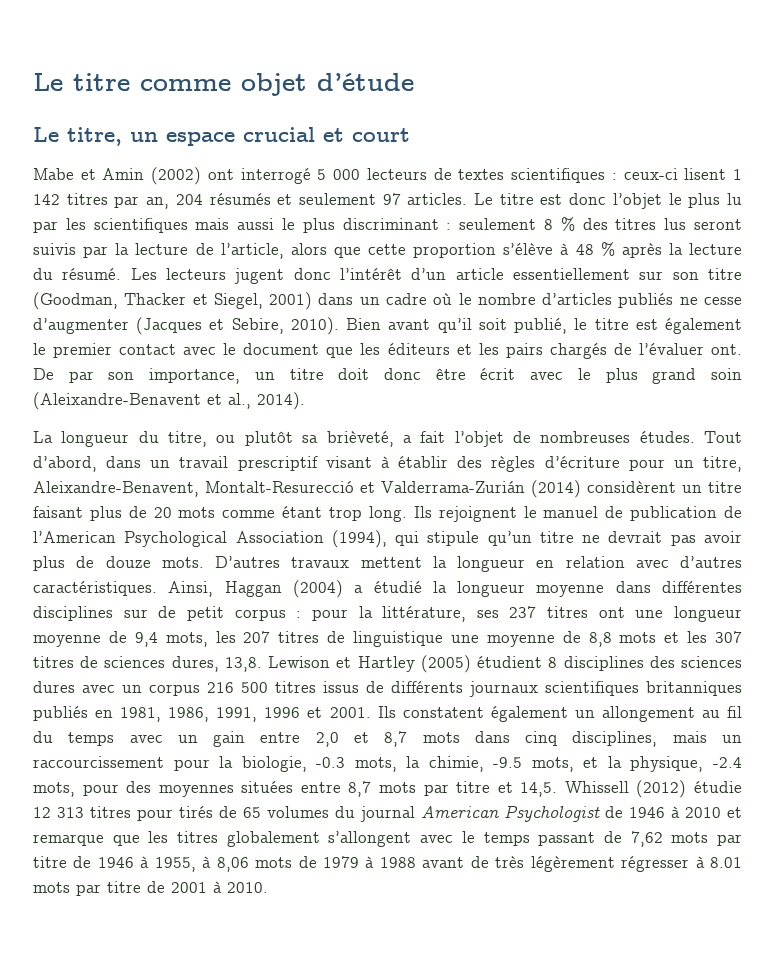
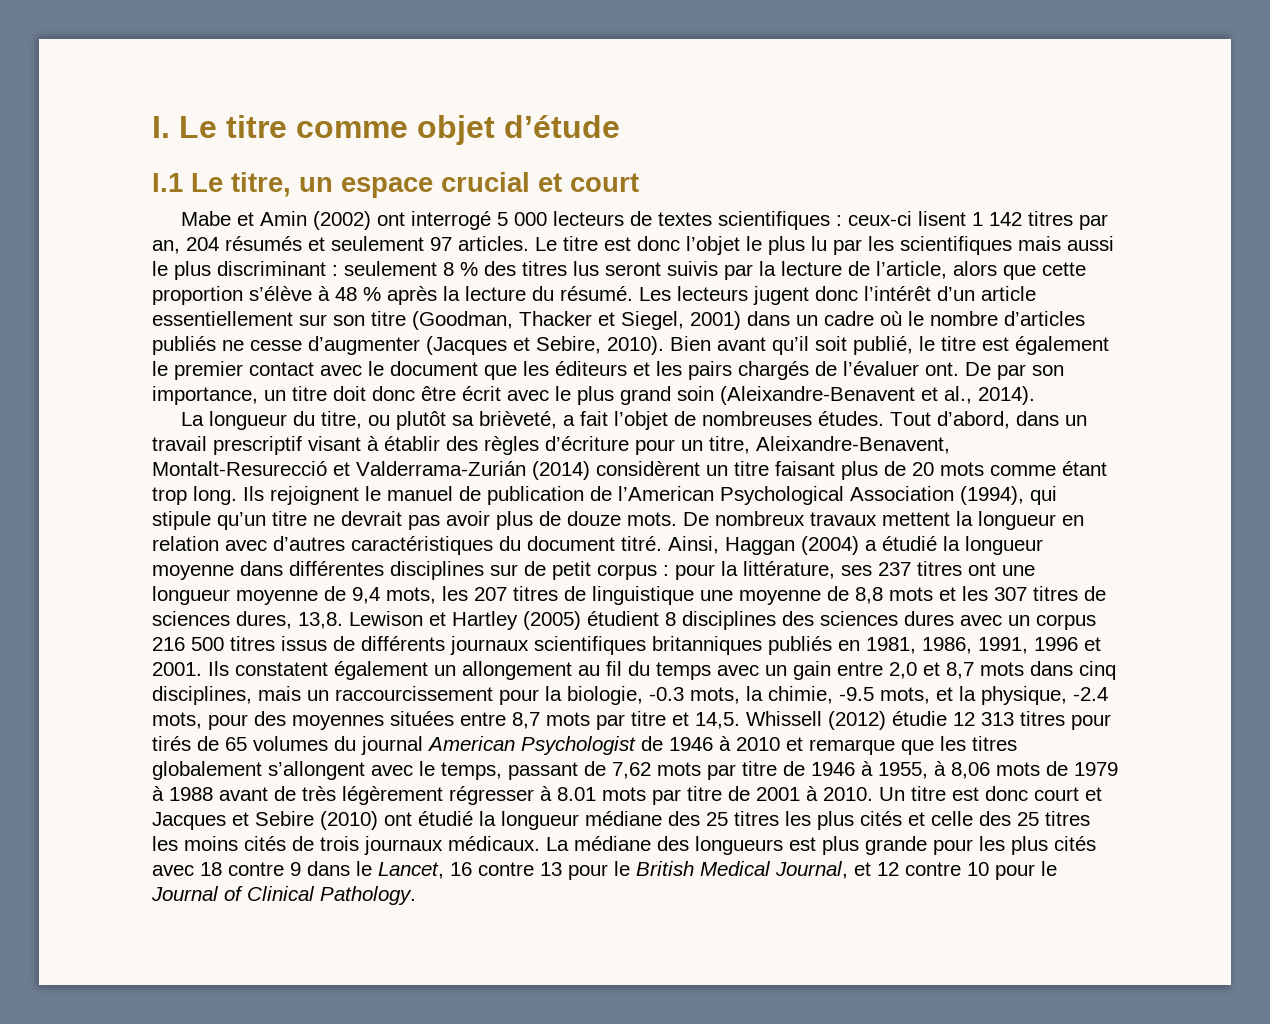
(33, 82) none -> [152,116,170,138] I.
(414, 82) none -> [152,173,183,192] I.1
[215,556,280,568] D’autres -> [683,511,805,526] De nombreux
[33,581,157,596] caractéristiques. -> [351,536,662,555] caractéristiques du document titré.
[483,832,530,846] temps -> [441,762,502,780] temps,
(268, 887) none -> [879,786,1102,801] [152,811,1090,830] [152,836,1096,855] [152,861,1057,880] [151,886,416,905] Un titre est donc court et Jacques et Sebire (2010) ont étudié la longueur médiane des 25 titres les plus cités et celle des 25 titres les moins cités de trois journaux médicaux. La médiane des longueurs est plus grande pour les plus cités avec 18 contre 9 dans le Lancet, 16 contre 13 pour le British Medical Journal, et 12 contre 10 pour le Journal of Clinical Pathology.

